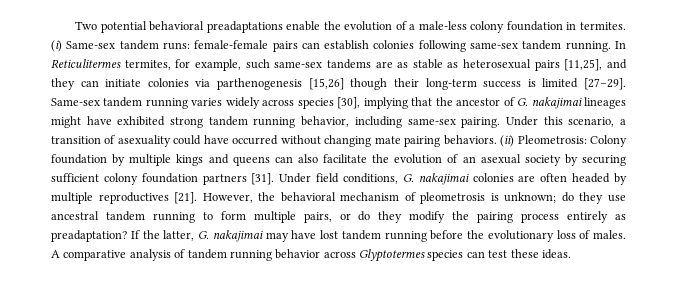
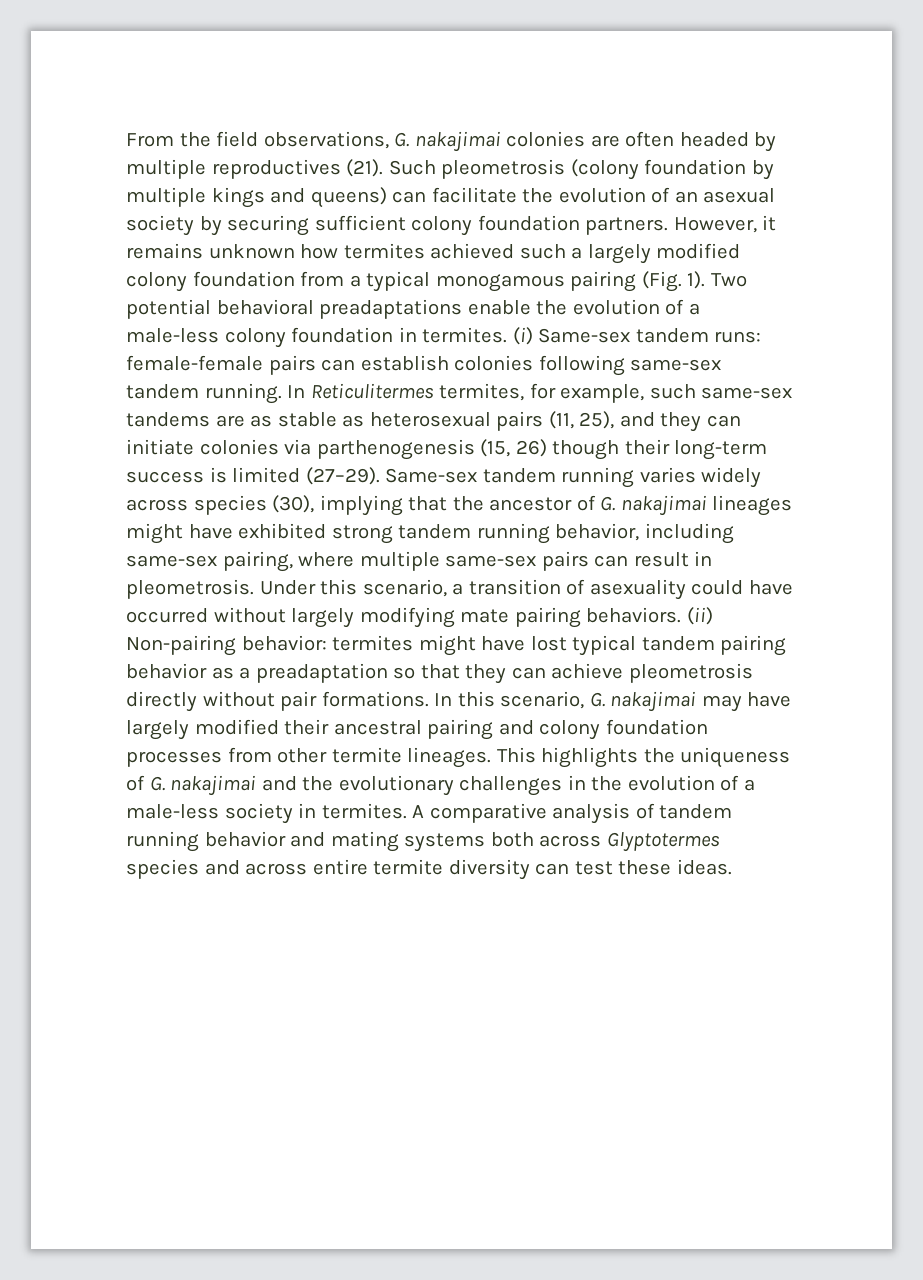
(75, 25) none -> [126,131,777,152] [126,159,774,180] [126,187,776,208] [126,215,777,236] [126,243,741,264] [126,271,706,292] From the field observations, G. nakajimai colonies are often headed by multiple reproductives (21). Such pleometrosis (colony foundation by multiple kings and queens) can facilitate the evolution of an asexual society by securing sufficient colony foundation partners. However, it remains unknown how termites achieved such a largely modified colony foundation from a typical monogamous pairing (Fig. 1).
[564,59,603,71] [11,25], -> [548,411,615,429] (11, 25),
[308,78,344,90] [15,26] -> [480,439,547,457] (15, 26)
[584,78,627,90] [27–29]. -> [305,467,380,485] (27–29).
[337,97,361,109] [30], -> [272,495,315,513] (30),
[461,117,501,128] pairing. -> [222,551,713,572] [126,579,254,599] pairing, where multiple same-sex pairs can result in pleometrosis.
[324,135,372,147] changing -> [291,607,455,628] largely modifying
[517,135,627,147] [51,154,626,166] [51,173,627,185] [51,192,627,204] [51,211,626,223] [51,230,626,242] Pleometrosis: Colony foundation by multiple kings and queens can also facilitate the evolution of an asexual society by securing sufficient colony foundation partners [31]. Under field conditions, G. nakajimai colonies are often headed by multiple reproductives [21]. However, the behavioral mechanism of pleometrosis is unknown; do they use ancestral tandem running to form multiple pairs, or do they modify the pairing process entirely as preadaptation? If the latter, G. nakajimai may have lost tandem running before the evolutionary loss of males. -> [126,635,787,656] [126,663,753,684] [126,691,792,712] [126,719,708,740] [126,747,791,768] [126,775,755,796] [126,803,407,824] Non-pairing behavior: termites might have lost typical tandem pairing behavior as a preadaptation so that they can achieve pleometrosis directly without pair formations. In this scenario, G. nakajimai may have largely modified their ancestral pairing and colony foundation processes from other termite lineages. This highlights the uniqueness of G. nakajimai and the evolutionary challenges in the evolution of a male-less society in termites.
[323,249,464,262] across Glyptotermes species -> [290,831,720,852] [126,859,530,880] and mating systems both across Glyptotermes species and across entire termite diversity

